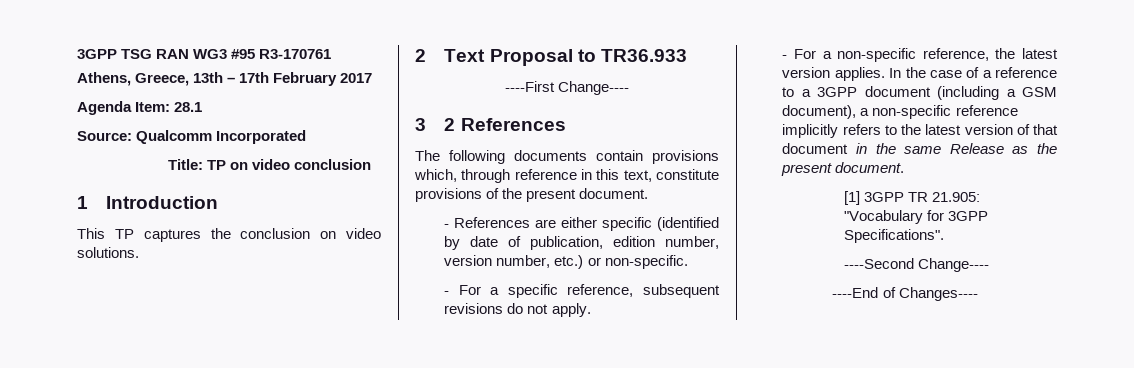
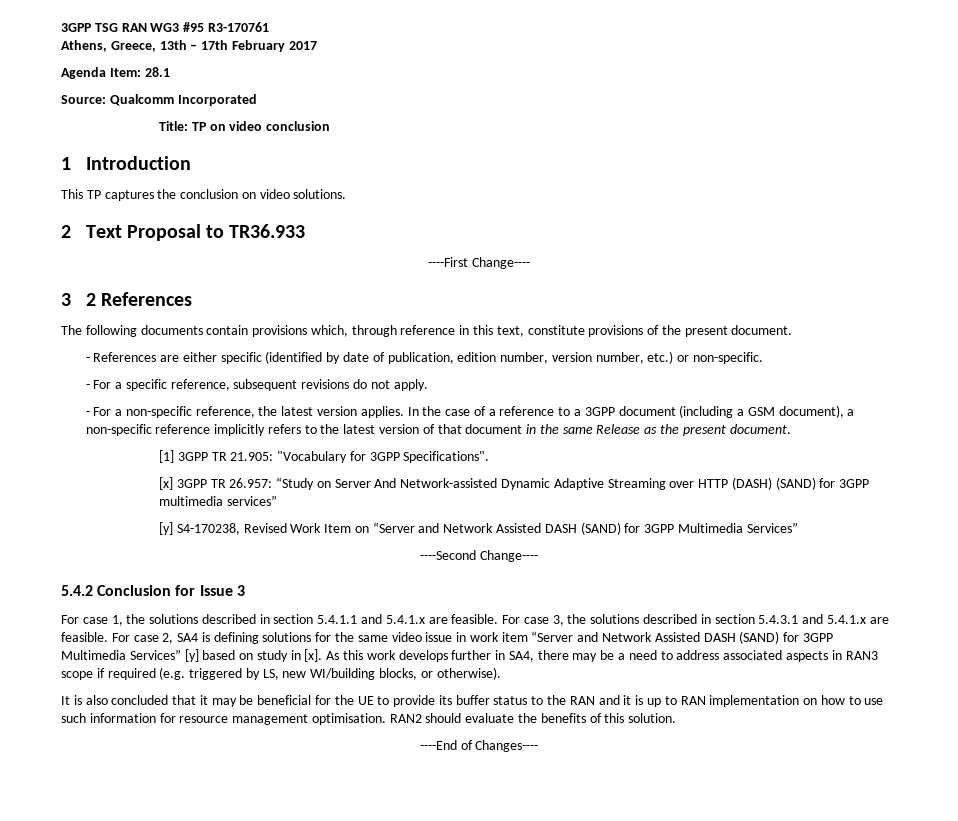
[844,258,990,272] ----Second Change---- -> [158,477,870,490] [158,495,277,506] [158,522,798,535] [420,550,538,562] [61,585,245,596] [61,614,889,626] [61,631,833,644] [61,649,878,662] [61,667,501,680] [61,695,884,707] [61,713,677,725] [x] 3GPP TR 26.957: “Study on Server And Network-assisted Dynamic Adaptive Streaming over HTTP (DASH) (SAND) for 3GPP multimedia services” // [y] S4-170238, Revised Work Item on “Server and Network Assisted DASH (SAND) for 3GPP Multimedia Services” // ----Second Change---- // 5.4.2 Conclusion for Issue 3 // For case 1, the solutions described in section 5.4.1.1 and 5.4.1.x are feasible. For case 3, the solutions described in section 5.4.3.1 and 5.4.1.x are feasible. For case 2, SA4 is defining solutions for the same video issue in work item “Server and Network Assisted DASH (SAND) for 3GPP Multimedia Services” [y] based on study in [x]. As this work develops further in SA4, there may be a need to address associated aspects in RAN3 scope if required (e.g. triggered by LS, new WI/building blocks, or otherwise). // It is also concluded that it may be beneficial for the UE to provide its buffer status to the RAN and it is up to RAN implementation on how to use such information for resource management optimisation. RAN2 should evaluate the benefits of this solution.

